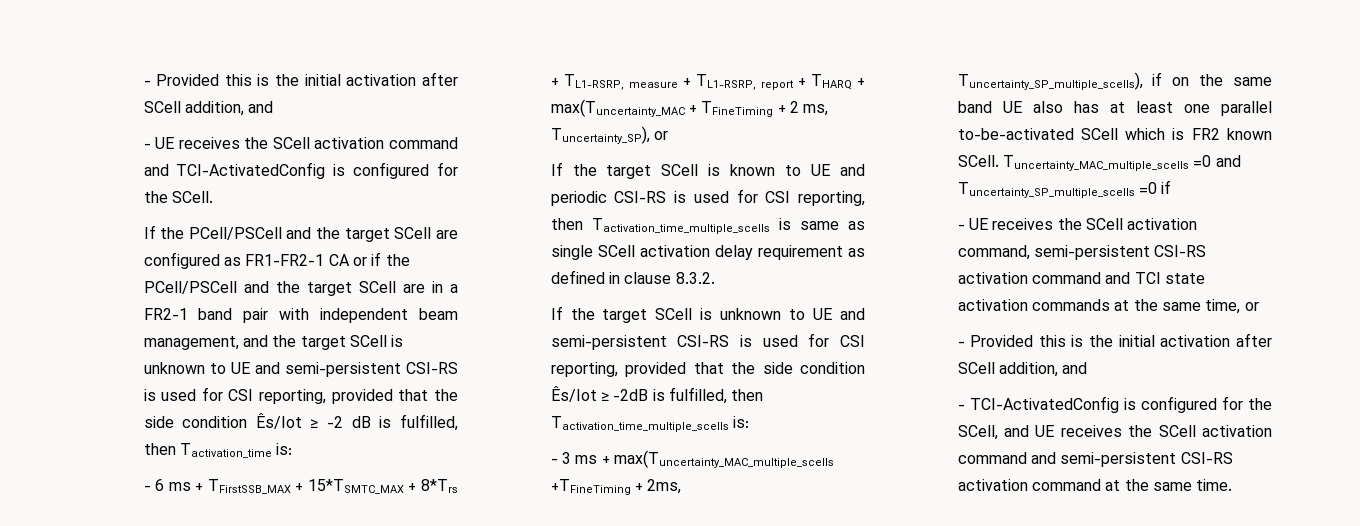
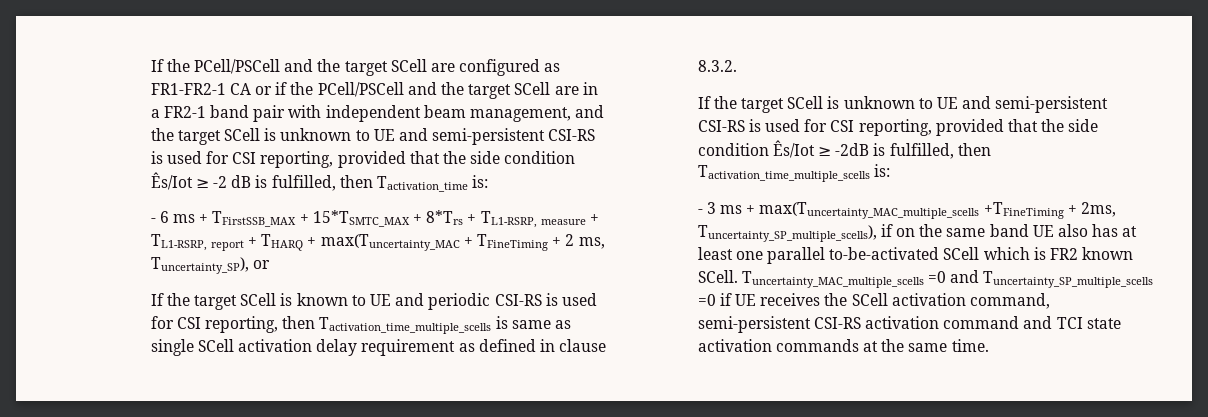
[143,72,459,86] [143,101,274,116] [143,137,459,149] [143,162,458,179] [143,191,213,203] - Provided this is the initial activation after SCell addition, and // - UE receives the SCell activation command and TCI-ActivatedConfig is configured for the SCell. // -> (150, 65) none
[957,224,965,230] // - -> (732, 299) none
[1205,299,1259,314] [957,333,1272,347] [957,362,1088,377] [957,396,1272,413] [957,425,1272,440] [957,452,1233,467] [957,479,1192,491] time, or // - Provided this is the initial activation after SCell addition, and // - TCI-ActivatedConfig is configured for the SCell, and UE receives the SCell activation command and semi-persistent CSI-RS activation command at the same -> (948, 347) none

